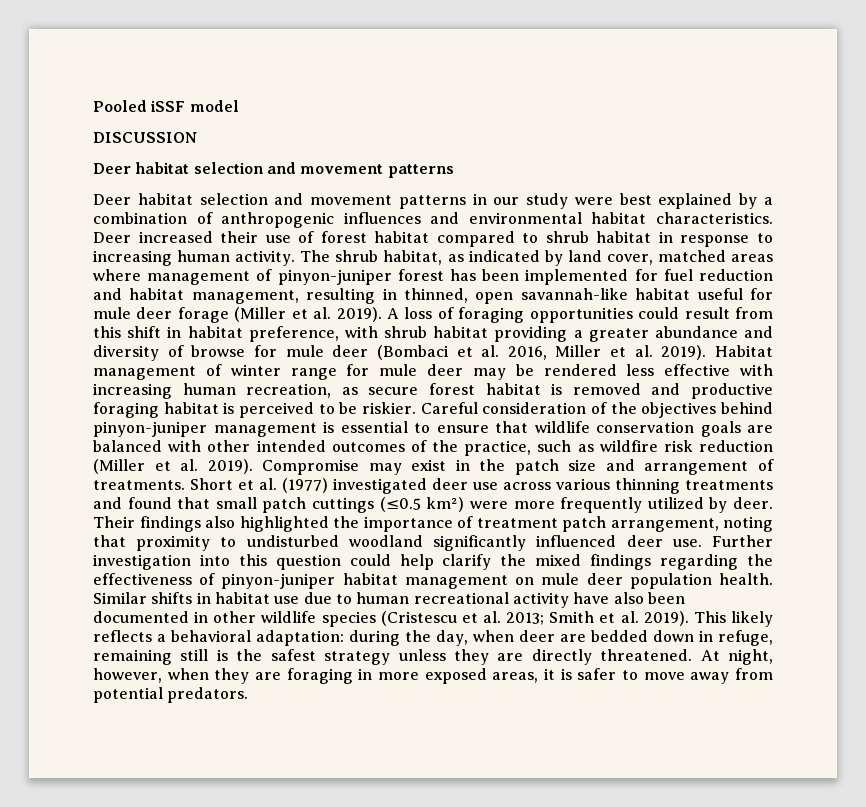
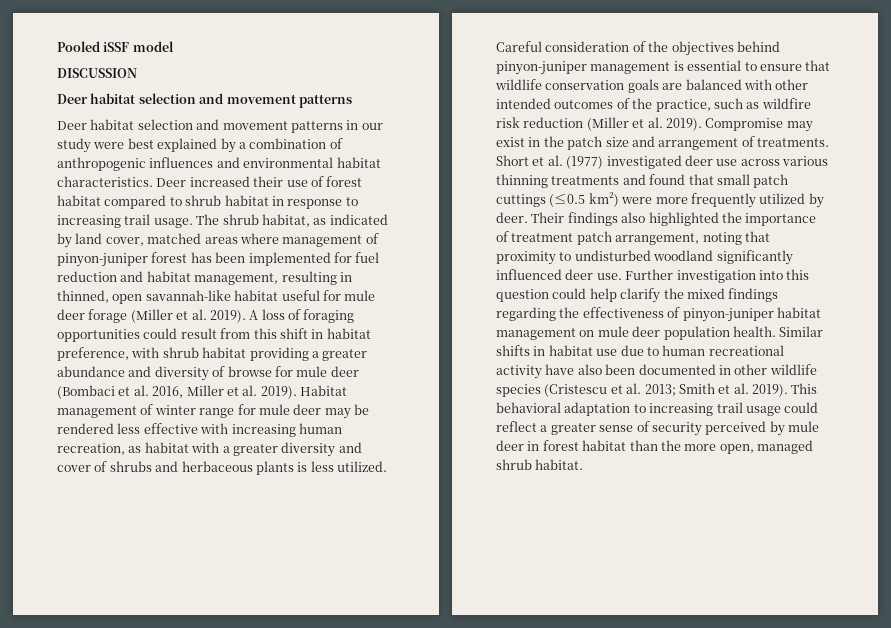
[177,250,296,266] human activity. -> [124,214,193,228] trail usage.
[368,383,774,399] [93,402,416,418] secure forest habitat is removed and productive foraging habitat is perceived to be riskier. -> [144,442,362,457] [57,461,387,475] habitat with a greater diversity and cover of shrubs and herbaceous plants is less utilized.
[731,611,773,627] [93,630,773,646] [93,649,773,665] [93,668,773,684] [93,687,249,703] likely reflects a behavioral adaptation: during the day, when deer are bedded down in refuge, remaining still is the safest strategy unless they are directly threatened. At night, however, when they are foraging in more exposed areas, it is safer to move away from potential predators. -> [496,402,819,416] [496,421,819,436] [496,440,813,454] [496,459,584,470] behavioral adaptation to increasing trail usage could reflect a greater sense of security perceived by mule deer in forest habitat than the more open, managed shrub habitat.

